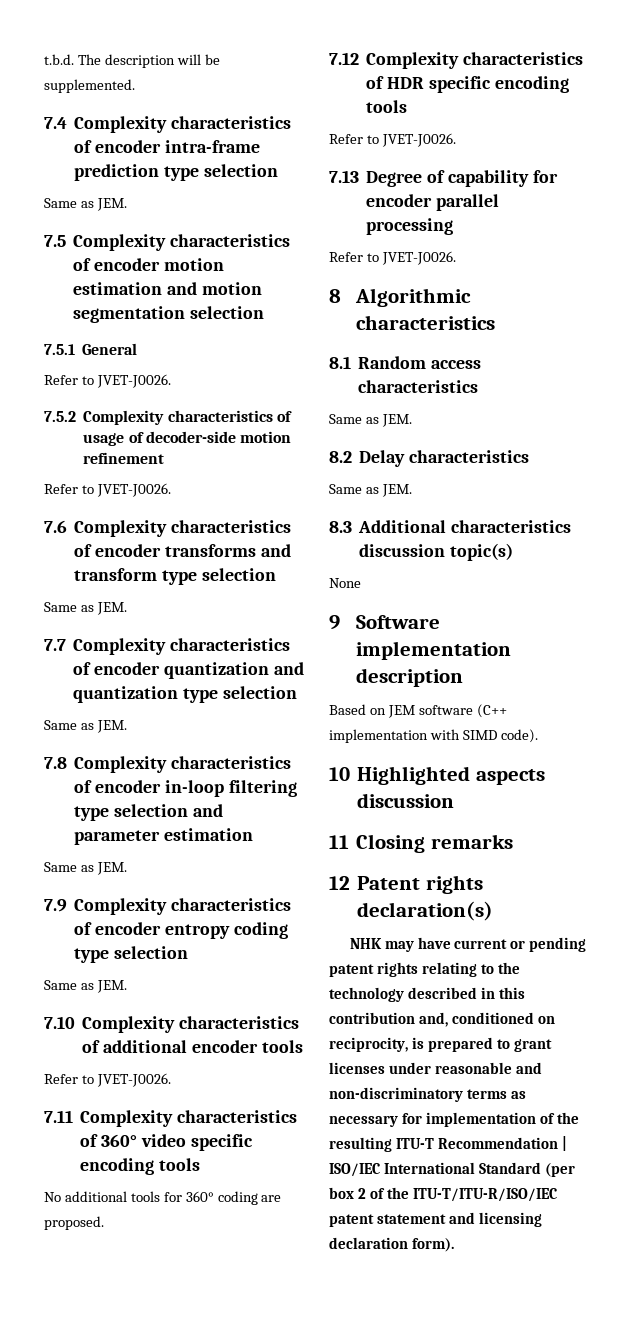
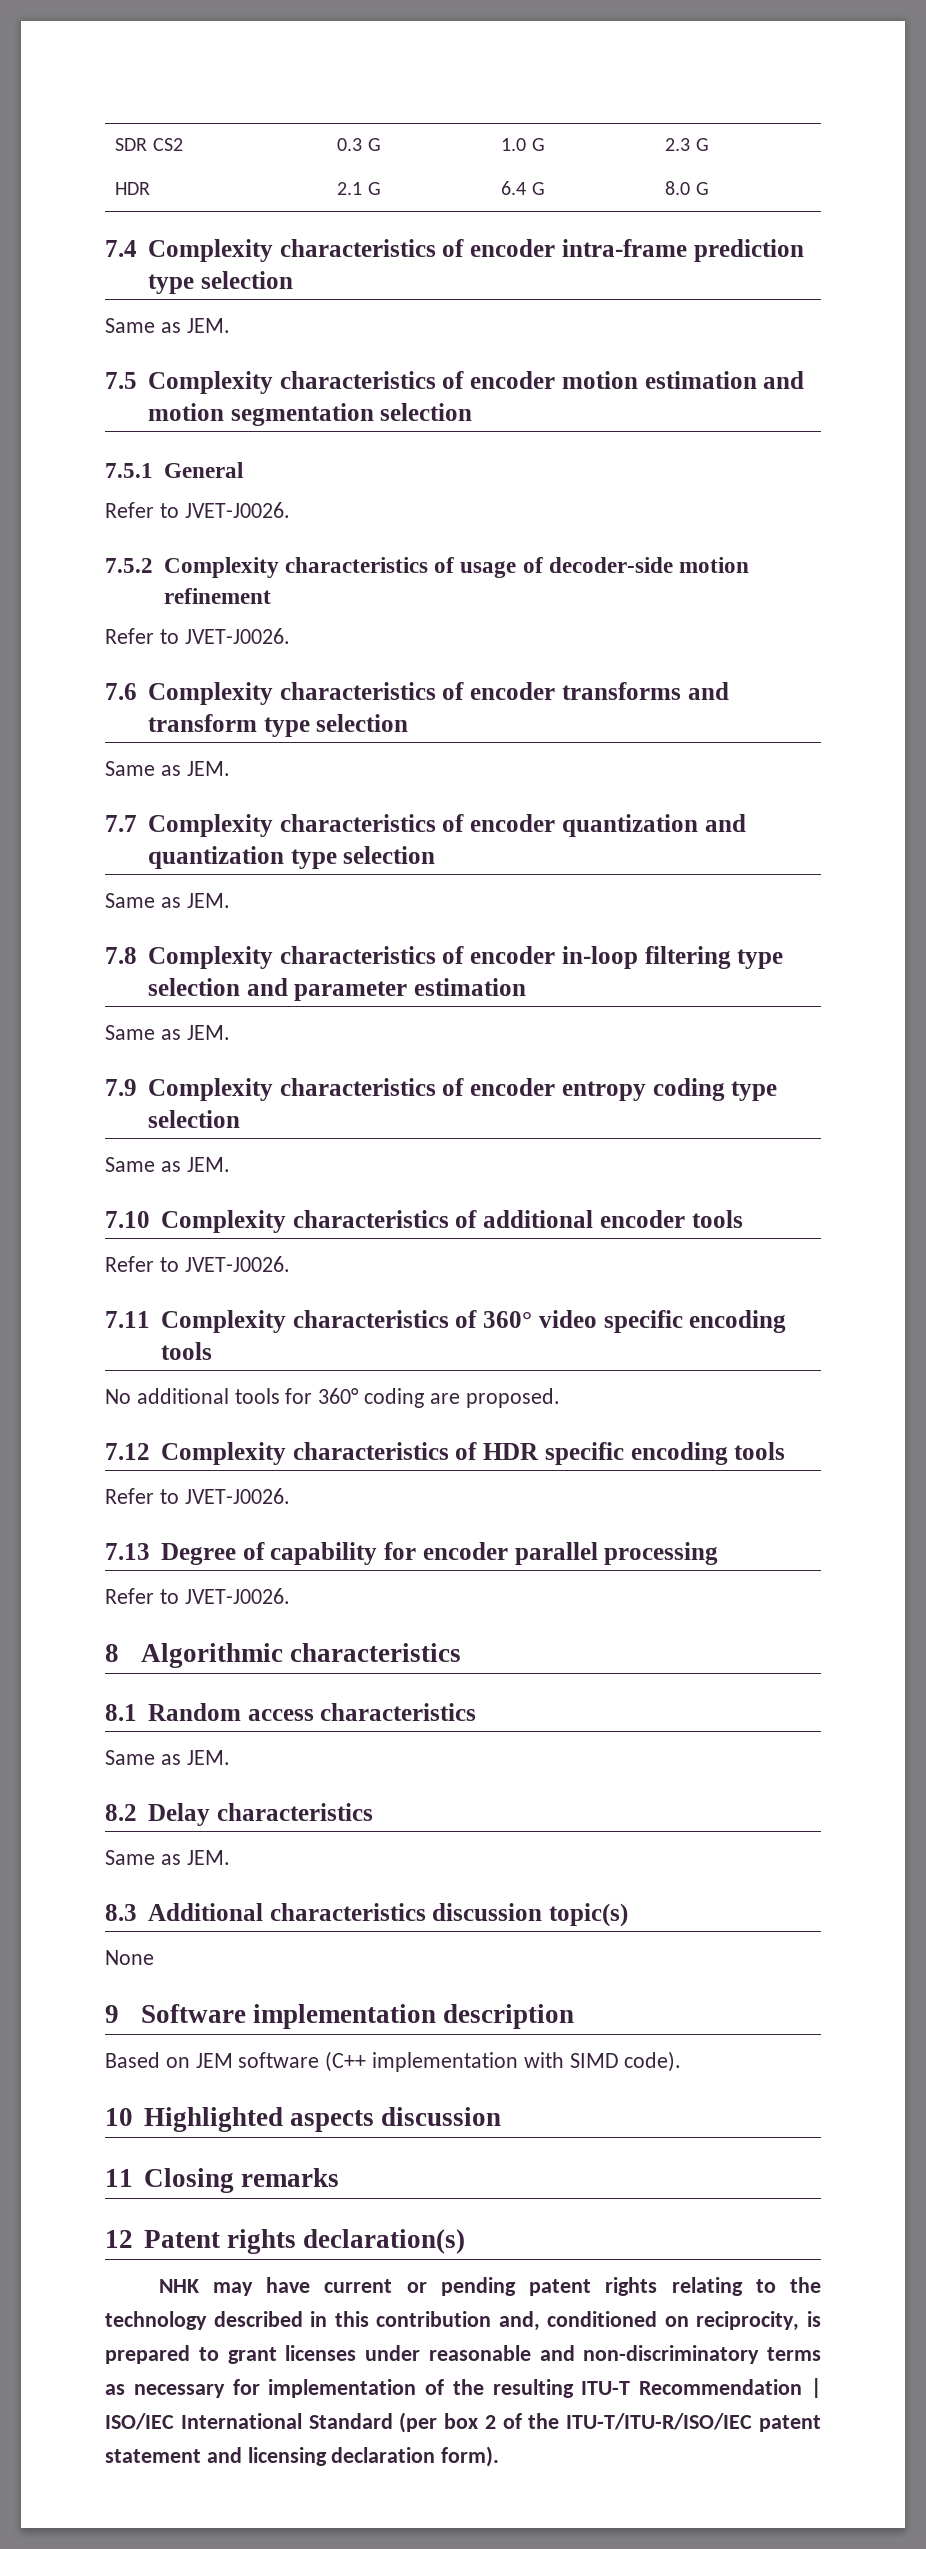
[44,54,220,68] [44,79,135,93] t.b.d. The description will be supplemented. -> [115,138,183,151] [337,138,381,151] [501,138,545,151] [665,138,709,151] [115,182,151,195] [337,182,381,195] [501,181,545,195] [665,181,709,195] SDR CS2 | 0.3 G | 1.0 G | 2.3 G // HDR | 2.1 G | 6.4 G | 8.0 G

